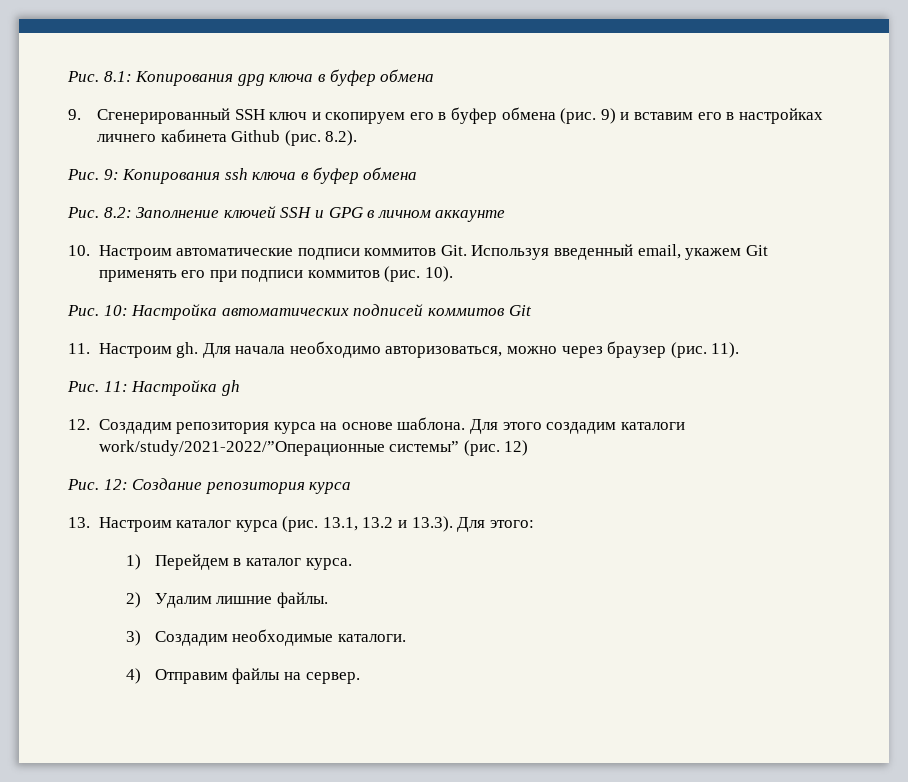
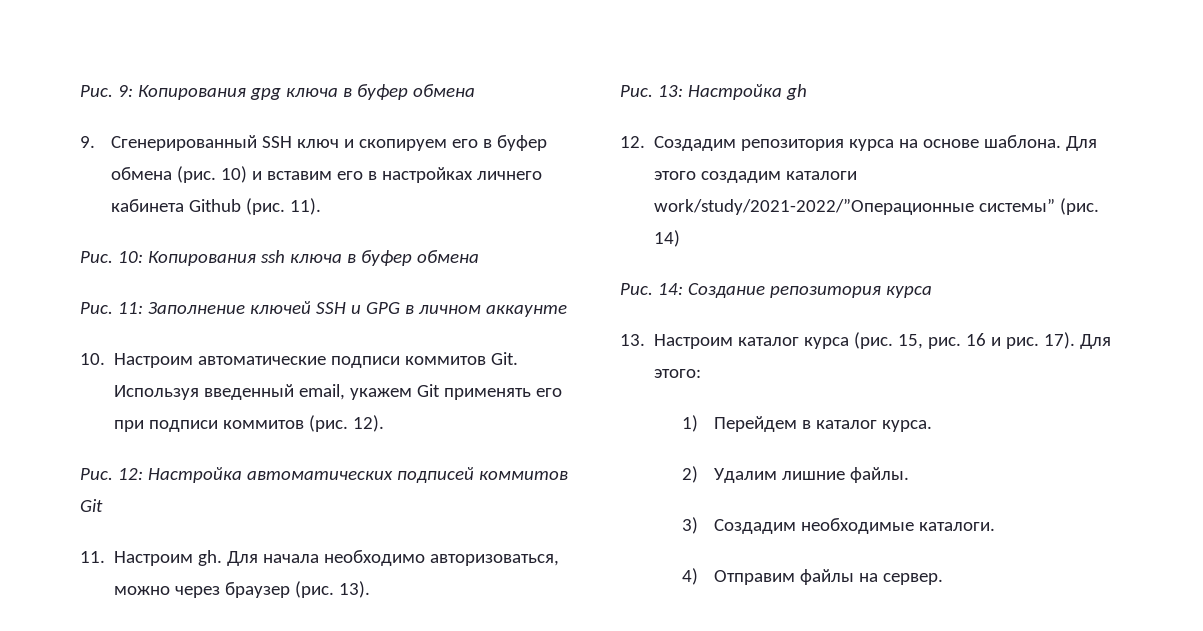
[67,71,132,82] Рис. 8.1: -> [80,85,133,97] Рис. 9:
[600,108,616,124] 9) -> [221,166,248,183] 10)
[325,130,358,146] [67,169,119,180] 8.2). // Рис. 9: -> [290,198,322,215] [80,251,143,263] 11). // Рис. 10:
[103,207,132,218] 8.2: -> [117,302,143,314] 11:
[425,266,454,282] [67,305,128,316] 10). // Рис. 10: -> [353,415,385,432] [80,468,143,480] 12). // Рис. 12:
[711,342,740,358] [67,381,128,392] 11). // Рис. 11: -> [339,581,371,598] [620,85,683,97] 13). // Рис. 13:
[504,440,529,456] [67,479,128,490] 12) // Рис. 12: -> [654,230,681,247] [620,283,683,295] 14) // Рис. 14:
[322,516,453,532] 13.1, 13.2 и 13.3). -> [898,332,1076,349] 15, рис. 16 и рис. 17).

